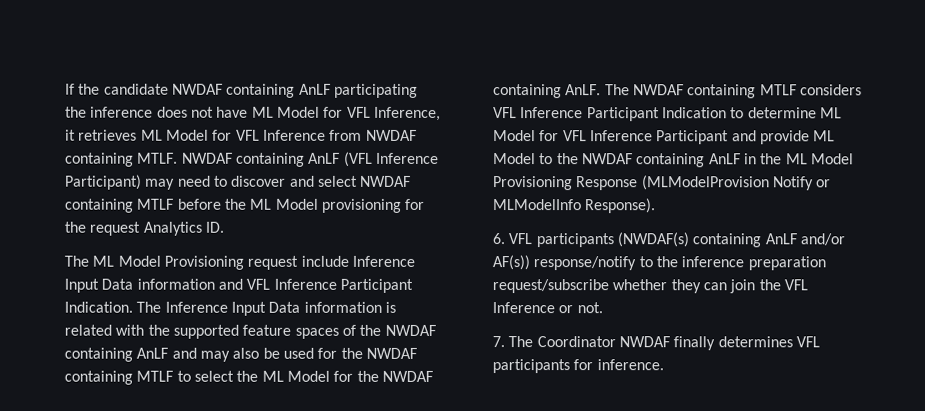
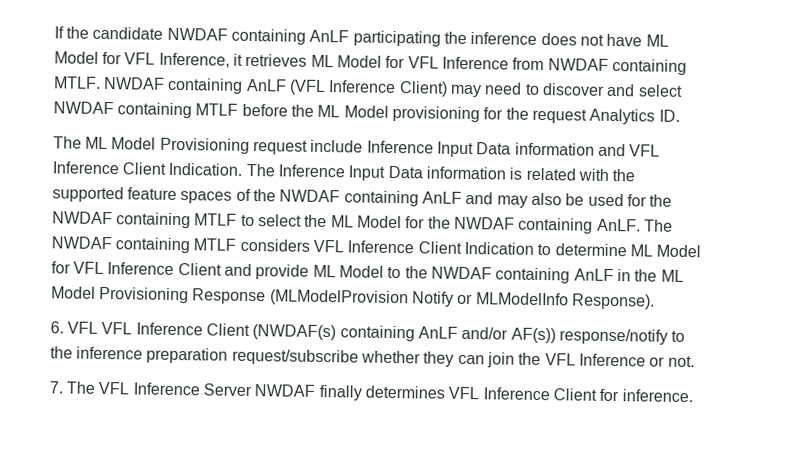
[64,174,142,190] Participant) -> [398,81,448,97] Client)
[339,278,413,293] Participant -> [122,162,167,175] Client
[586,107,660,122] Participant -> [417,241,462,254] Client
[656,130,730,145] Participant -> [177,263,222,276] Client
[535,233,614,248] participants -> [101,321,251,337] VFL Inference Client
[536,336,616,348] Coordinator -> [98,381,253,397] VFL Inference Server
[491,359,570,374] participants -> [482,387,597,401] Inference Client

